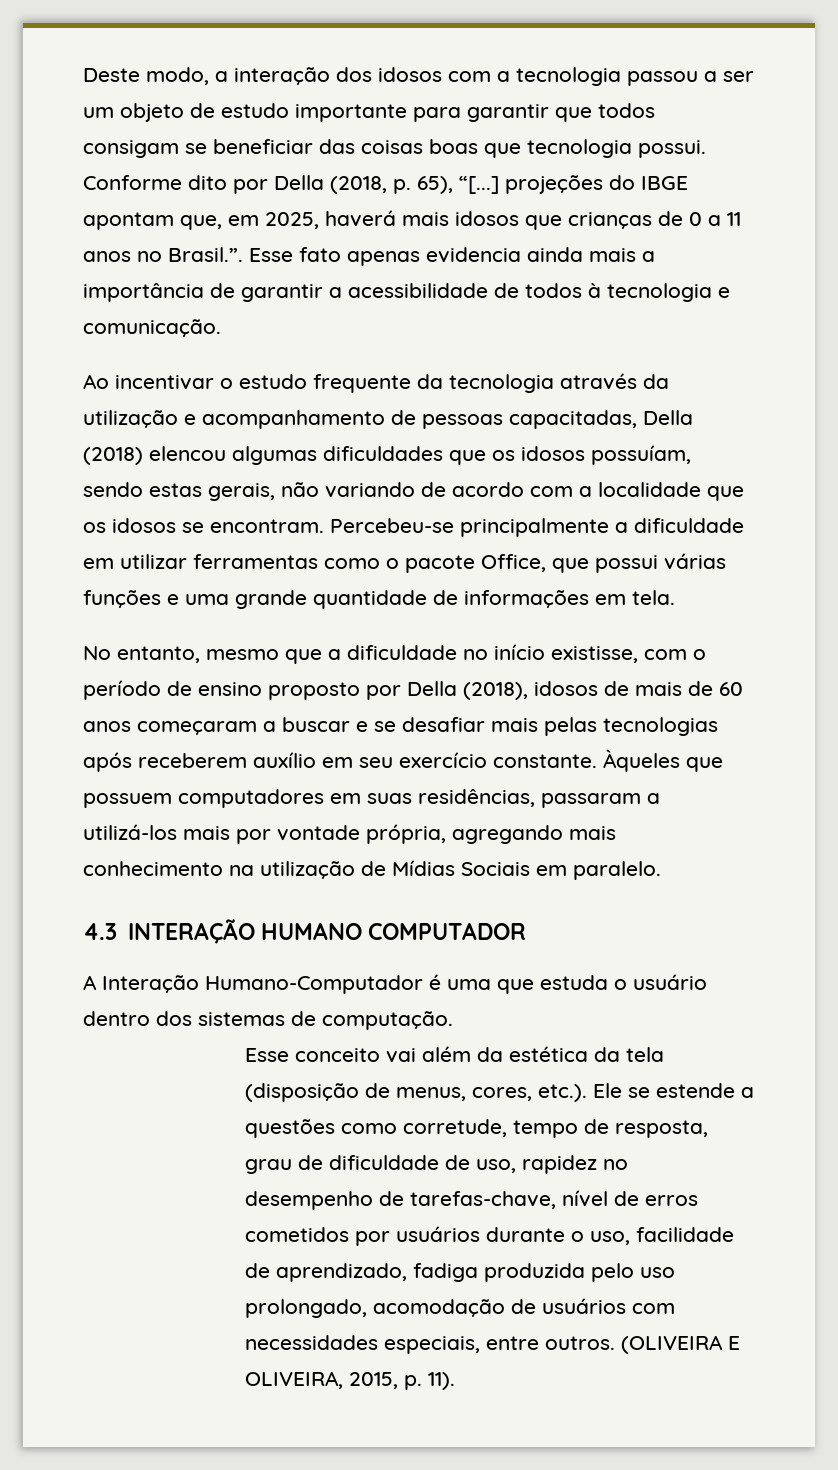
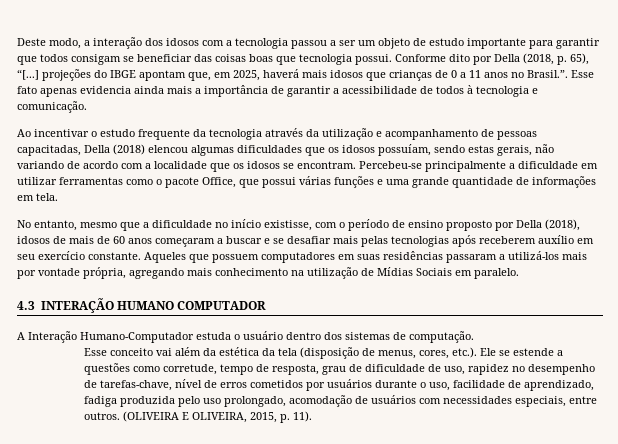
[603,749,680,772] Àqueles -> [144,252,186,263] Aqueles
[418,789,535,807] residências, -> [383,251,443,260] residências
[429,974,534,994] é uma que -> (194, 337) none

